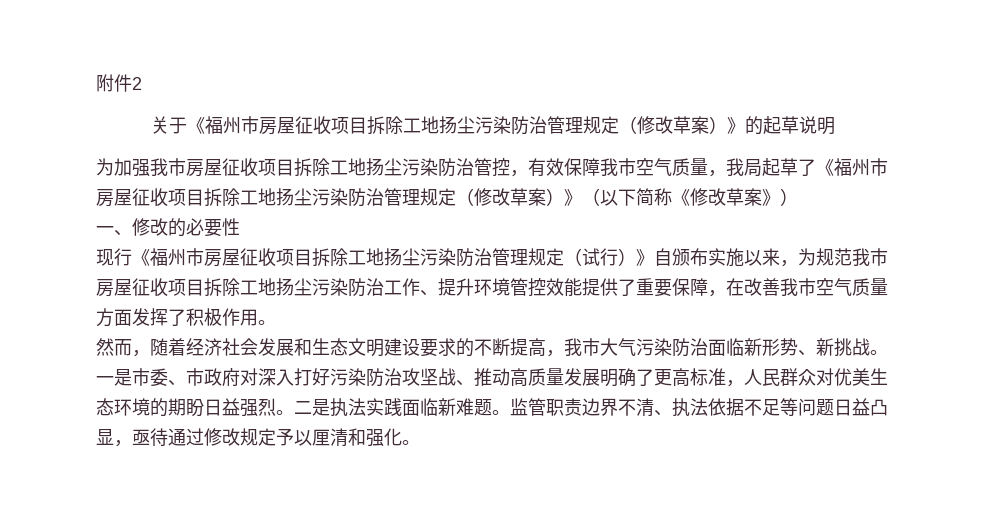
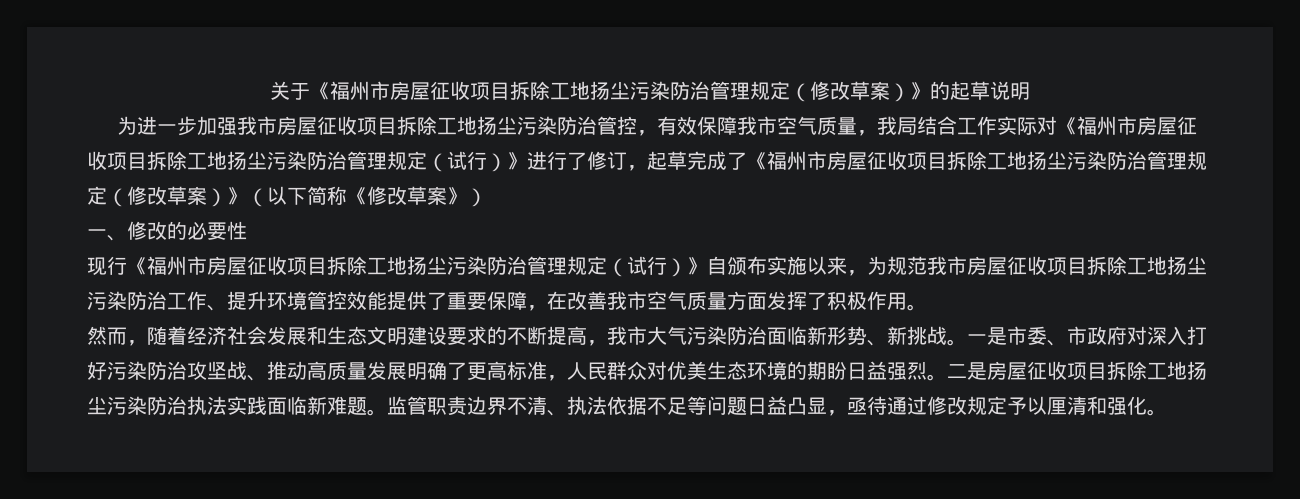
[96,74,142,92] 附件2 // -> (270, 90) none
(114, 167) none -> [137,116,198,136] 进一步
[762,158,798,176] 起草 -> [917,116,1198,136] [87,151,727,172] 结合工作实际对《福州市房屋征收项目拆除工地扬尘污染防治管理规定（试行）》进行了修订，起草完成
(330, 407) none -> [987,361,1207,380] [87,396,187,415] 房屋征收项目拆除工地扬尘污染防治

